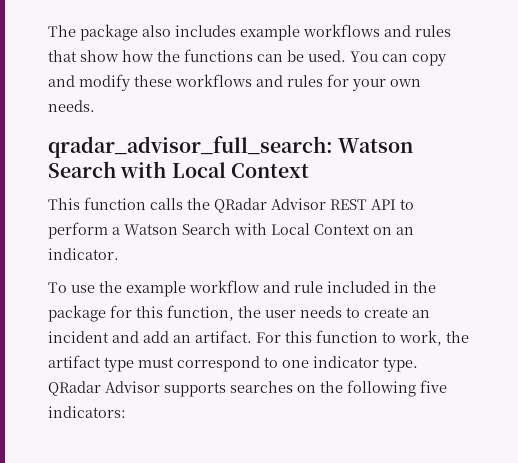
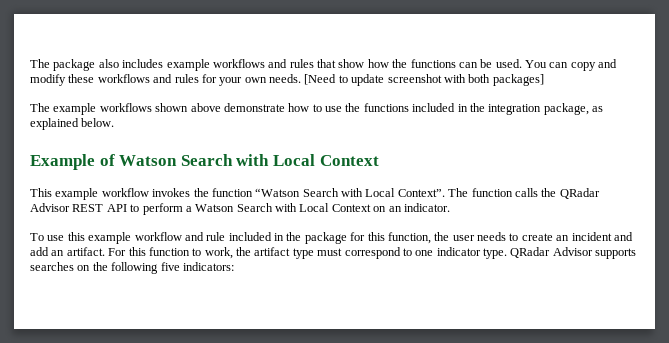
[48,136,333,158] // qradar_advisor_full_search: -> [304,74,544,86] [30,103,603,115] [30,118,115,130] [30,154,115,170] [Need to update screenshot with both packages] // The example workflows shown above demonstrate how to use the functions included in the integration package, as explained below. // Example of
(80, 204) none -> [55,188,469,200] example workflow invokes the function “Watson Search with Local Context”. The
[99,281,122,293] the -> [67,232,85,241] this

